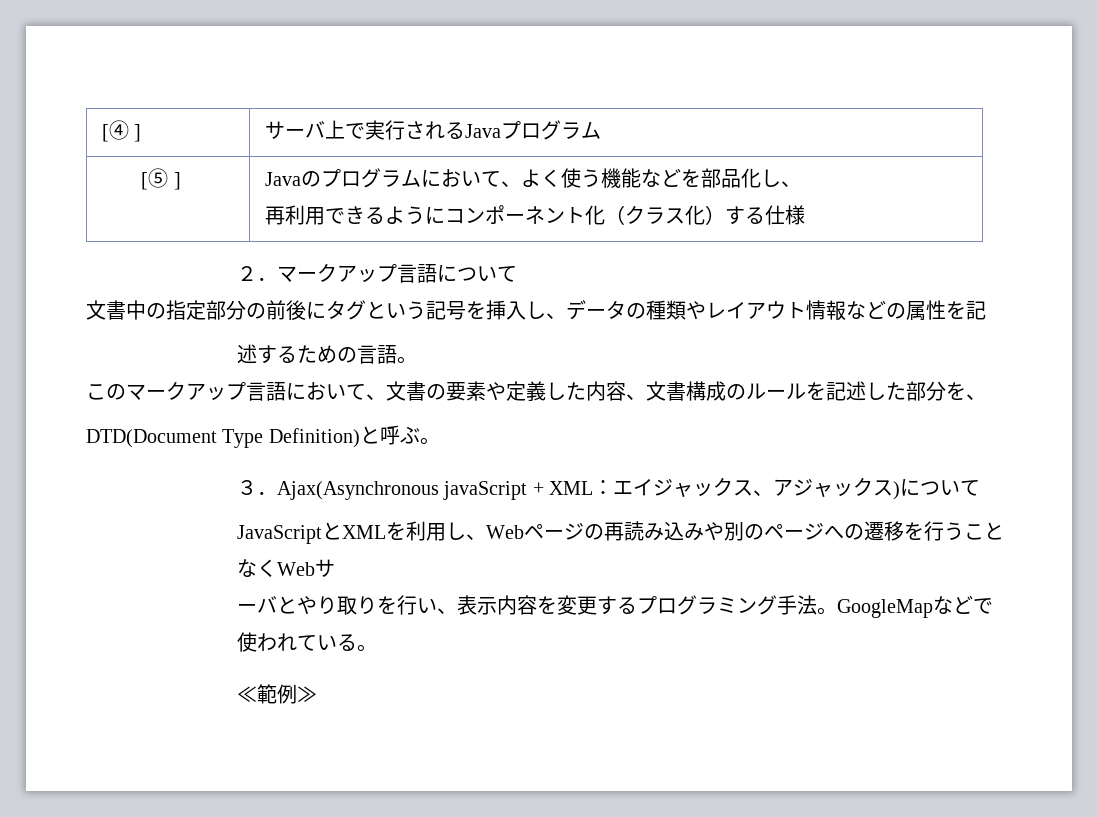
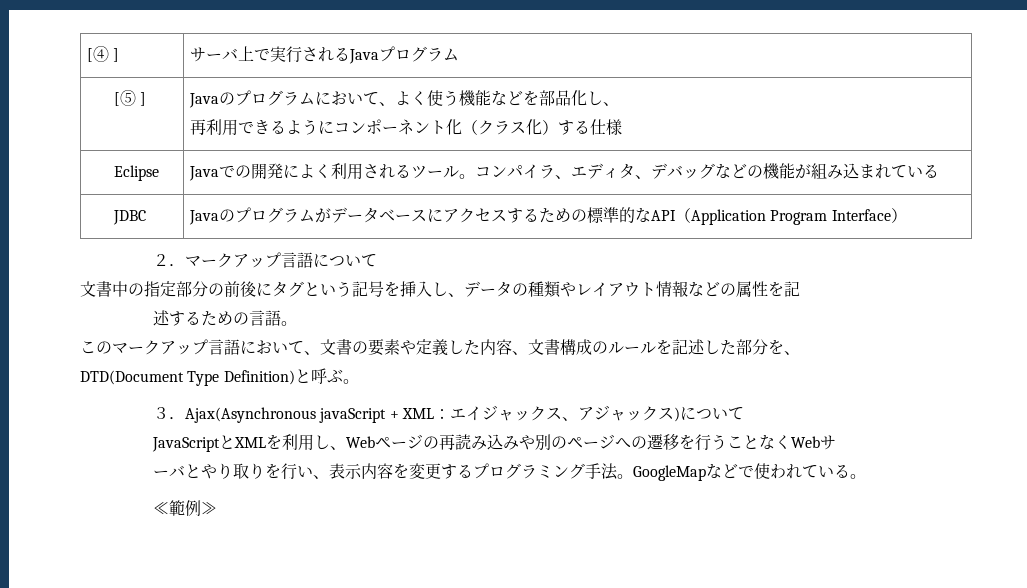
(805, 215) none -> [113,165,159,181] [188,163,939,181] [112,210,146,225] [188,207,907,225] // Eclipse | Javaでの開発によく利用されるツール。コンパイラ、エディタ、デバッグなどの機能が組み込まれている // JDBC | Javaのプログラムがデータベースにアクセスするための標準的なAPI（Application Program Interface）

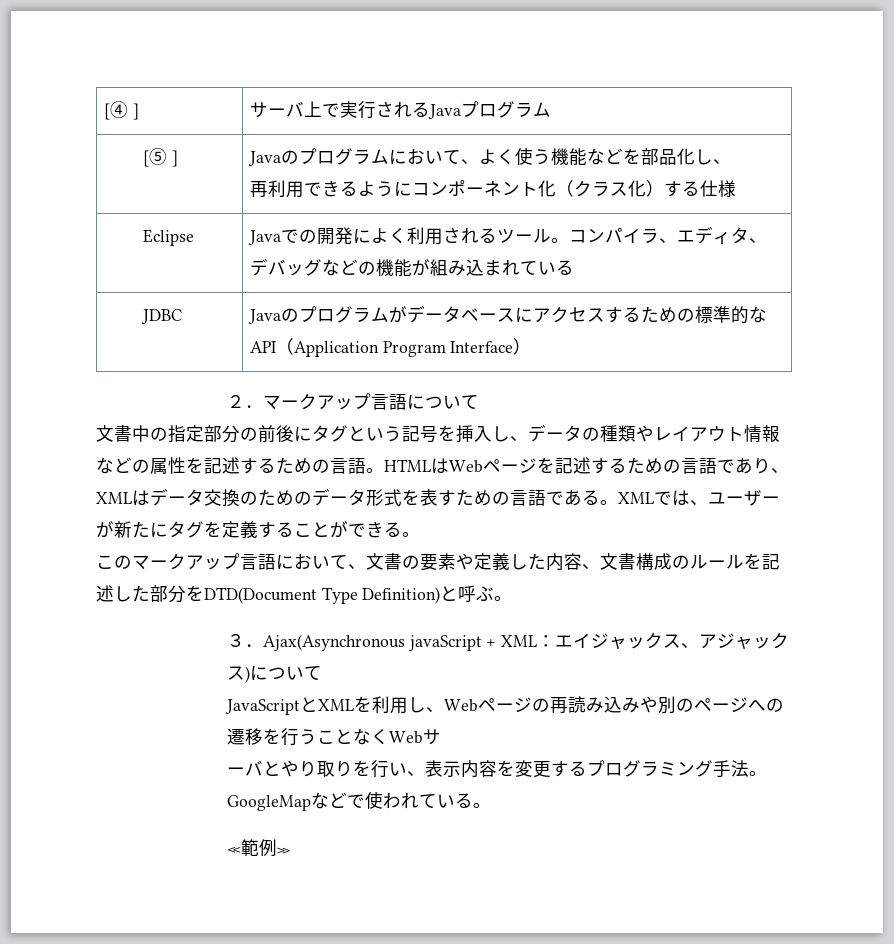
(800, 289) // -> (222, 465) none
(297, 323) none -> [384,457,789,474] [96,488,780,507] [96,521,420,538] HTMLはWebページを記述するための言語であり、XMLはデータ交換のためのデータ形式を表すための言語である。XMLでは、ユーザーが新たにタグを定義することができる。
[784,351,800,355] 、 // -> (204, 593) none

